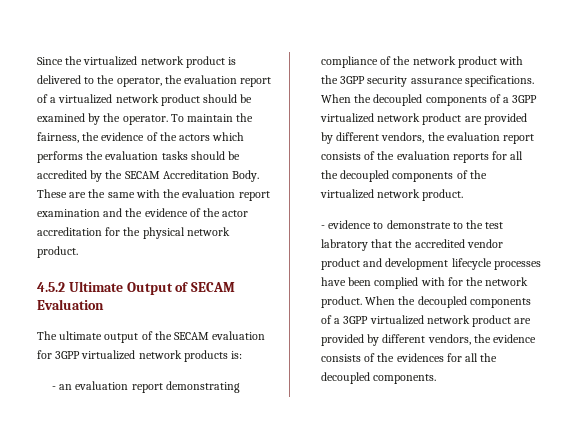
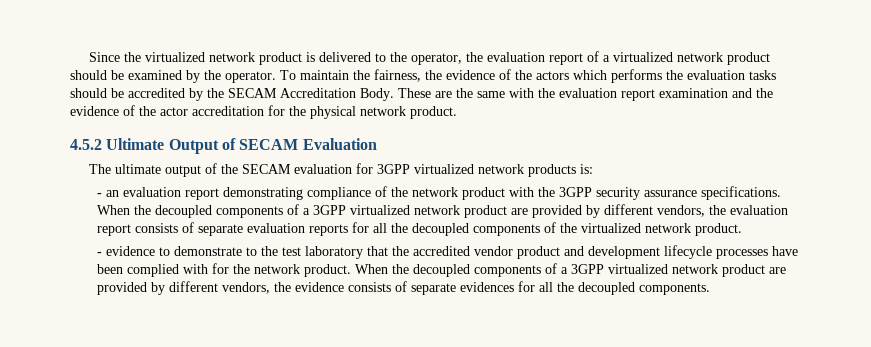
[377,151,395,160] the -> [198,224,244,236] separate
[320,239,368,251] labratory -> [305,246,364,259] laboratory
[377,353,395,362] the -> [411,283,457,295] separate

